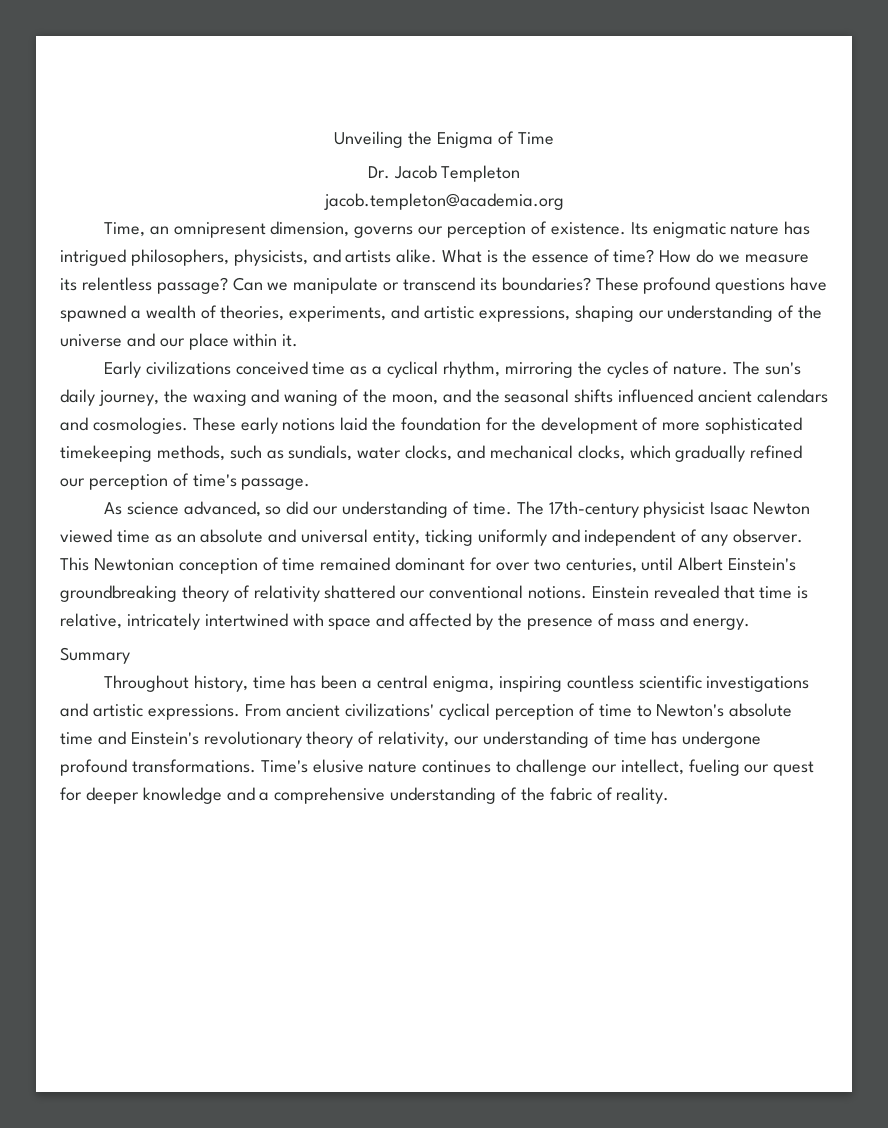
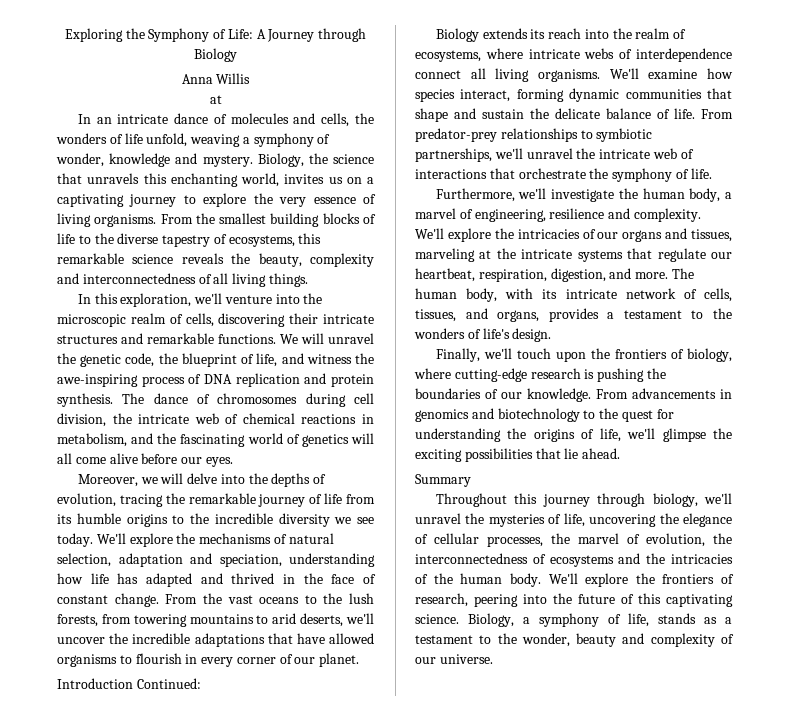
[334,131,554,148] [367,165,521,182] [323,193,564,210] [103,221,811,238] [60,249,809,266] [60,277,828,294] [60,305,823,322] [60,333,299,350] [103,361,801,378] [60,389,828,406] [60,417,803,434] [60,445,803,462] [60,473,311,490] [103,501,811,518] [60,529,804,546] [60,557,797,574] [60,585,809,602] [60,613,751,630] [60,647,130,664] [103,675,810,692] [60,703,793,720] [60,731,762,748] [60,759,815,776] [60,787,670,804] Unveiling the Enigma of Time // Dr. Jacob Templeton // jacob.templeton@academia.org // Time, an omnipresent dimension, governs our perception of existence. Its enigmatic nature has intrigued philosophers, physicists, and artists alike. What is the essence of time? How do we measure its relentless passage? Can we manipulate or transcend its boundaries? These profound questions have spawned a wealth of theories, experiments, and artistic expressions, shaping our understanding of the universe and our place within it. // Early civilizations conceived time as a cyclical rhythm, mirroring the cycles of nature. The sun's daily journey, the waxing and waning of the moon, and the seasonal shifts influenced ancient calendars and cosmologies. These early notions laid the foundation for the development of more sophisticated timekeeping methods, such as sundials, water clocks, and mechanical clocks, which gradually refined our perception of time's passage. // As science advanced, so did our understanding of time. The 17th-century physicist Isaac Newton viewed time as an absolute and universal entity, ticking uniformly and independent of any observer. This Newtonian conception of time remained dominant for over two centuries, until Albert Einstein's groundbreaking theory of relativity shattered our conventional notions. Einstein revealed that time is relative, intricately intertwined with space and affected by the presence of mass and energy. // Summary // Throughout history, time has been a central enigma, inspiring countless scientific investigations and artistic expressions. From ancient civilizations' cyclical perception of time to Newton's absolute time and Einstein's revolutionary theory of relativity, our understanding of time has undergone profound transformations. Time's elusive nature continues to challenge our intellect, fueling our quest for deeper knowledge and a comprehensive understanding of the fabric of reality. -> [64,28,367,42] [194,48,237,62] [181,73,251,84] [209,95,222,104] [77,113,374,127] [56,133,331,147] [56,153,374,167] [57,173,374,187] [57,193,376,207] [57,213,376,227] [57,233,322,247] [57,253,374,267] [57,273,308,287] [77,293,323,307] [57,313,374,327] [57,333,374,344] [57,353,375,367] [57,373,374,387] [57,393,374,407] [57,413,374,427] [57,433,374,447] [57,453,233,467] [77,473,327,487] [57,493,375,507] [57,513,374,527] [57,533,334,547] [57,553,375,567] [57,573,376,587] [57,593,374,607] [57,613,374,627] [57,633,374,647] [57,653,360,667] [57,678,201,689] [435,28,687,42] [415,48,732,62] [415,68,733,82] [415,88,732,102] [415,108,733,122] [415,128,653,142] [415,148,694,162] [415,168,712,182] [435,188,732,202] [415,208,701,222] [415,228,732,242] [415,248,732,262] [415,268,694,282] [415,288,732,302] [415,308,732,322] [414,328,552,342] [435,348,732,362] [414,368,666,382] [415,388,732,402] [415,408,674,422] [415,428,732,442] [415,448,621,462] [415,474,471,487] [435,493,732,507] [415,513,732,527] [415,533,732,547] [415,553,733,567] [415,573,734,587] [415,593,733,607] [415,613,732,627] [415,633,734,647] [415,654,493,664] Exploring the Symphony of Life: A Journey through Biology // Anna Willis // at // In an intricate dance of molecules and cells, the wonders of life unfold, weaving a symphony of wonder, knowledge and mystery. Biology, the science that unravels this enchanting world, invites us on a captivating journey to explore the very essence of living organisms. From the smallest building blocks of life to the diverse tapestry of ecosystems, this remarkable science reveals the beauty, complexity and interconnectedness of all living things. // In this exploration, we'll venture into the microscopic realm of cells, discovering their intricate structures and remarkable functions. We will unravel the genetic code, the blueprint of life, and witness the awe-inspiring process of DNA replication and protein synthesis. The dance of chromosomes during cell division, the intricate web of chemical reactions in metabolism, and the fascinating world of genetics will all come alive before our eyes. // Moreover, we will delve into the depths of evolution, tracing the remarkable journey of life from its humble origins to the incredible diversity we see today. We'll explore the mechanisms of natural selection, adaptation and speciation, understanding how life has adapted and thrived in the face of constant change. From the vast oceans to the lush forests, from towering mountains to arid deserts, we'll uncover the incredible adaptations that have allowed organisms to flourish in every corner of our planet. // Introduction Continued: // Biology extends its reach into the realm of ecosystems, where intricate webs of interdependence connect all living organisms. We'll examine how species interact, forming dynamic communities that shape and sustain the delicate balance of life. From predator-prey relationships to symbiotic partnerships, we'll unravel the intricate web of interactions that orchestrate the symphony of life. // Furthermore, we'll investigate the human body, a marvel of engineering, resilience and complexity. We'll explore the intricacies of our organs and tissues, marveling at the intricate systems that regulate our heartbeat, respiration, digestion, and more. The human body, with its intricate network of cells, tissues, and organs, provides a testament to the wonders of life's design. // Finally, we'll touch upon the frontiers of biology, where cutting-edge research is pushing the boundaries of our knowledge. From advancements in genomics and biotechnology to the quest for understanding the origins of life, we'll glimpse the exciting possibilities that lie ahead. // Summary // Throughout this journey through biology, we'll unravel the mysteries of life, uncovering the elegance of cellular processes, the marvel of evolution, the interconnectedness of ecosystems and the intricacies of the human body. We'll explore the frontiers of research, peering into the future of this captivating science. Biology, a symphony of life, stands as a testament to the wonder, beauty and complexity of our universe.

